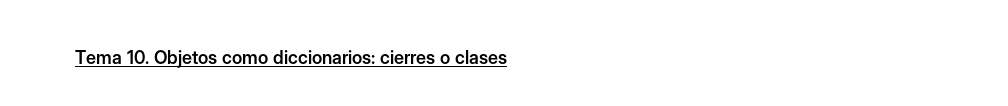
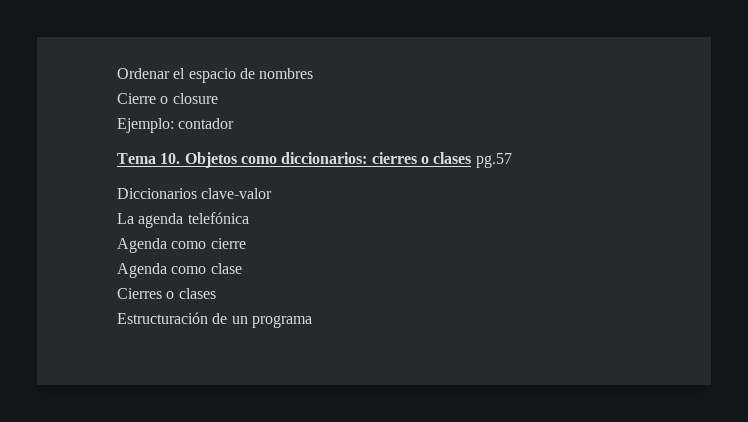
(75, 57) none -> [117,68,314,83] [117,93,218,104] [117,118,235,133] Ordenar el espacio de nombres // Cierre o closure // Ejemplo: contador //
(507, 57) none -> [475,153,512,168] [117,188,273,199] [117,212,249,228] [117,238,246,253] [117,263,242,278] [117,288,216,299] [117,312,312,328] pg.57 // Diccionarios clave-valor // La agenda telefónica // Agenda como cierre // Agenda como clase // Cierres o clases // Estructuración de un programa

